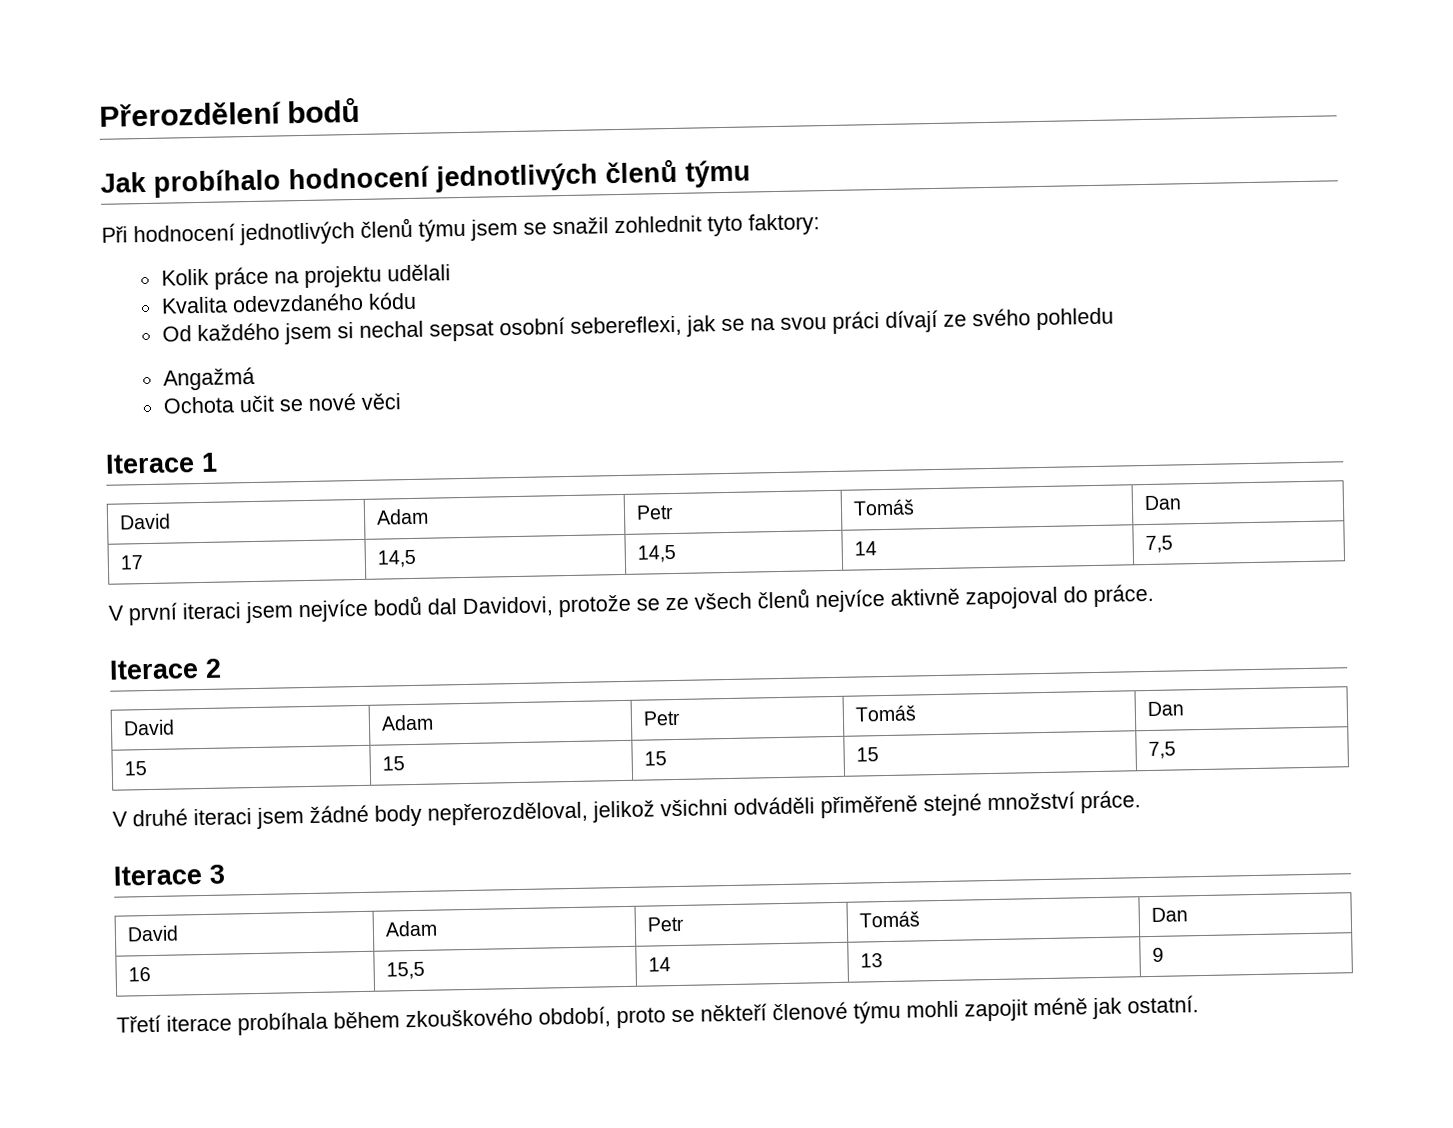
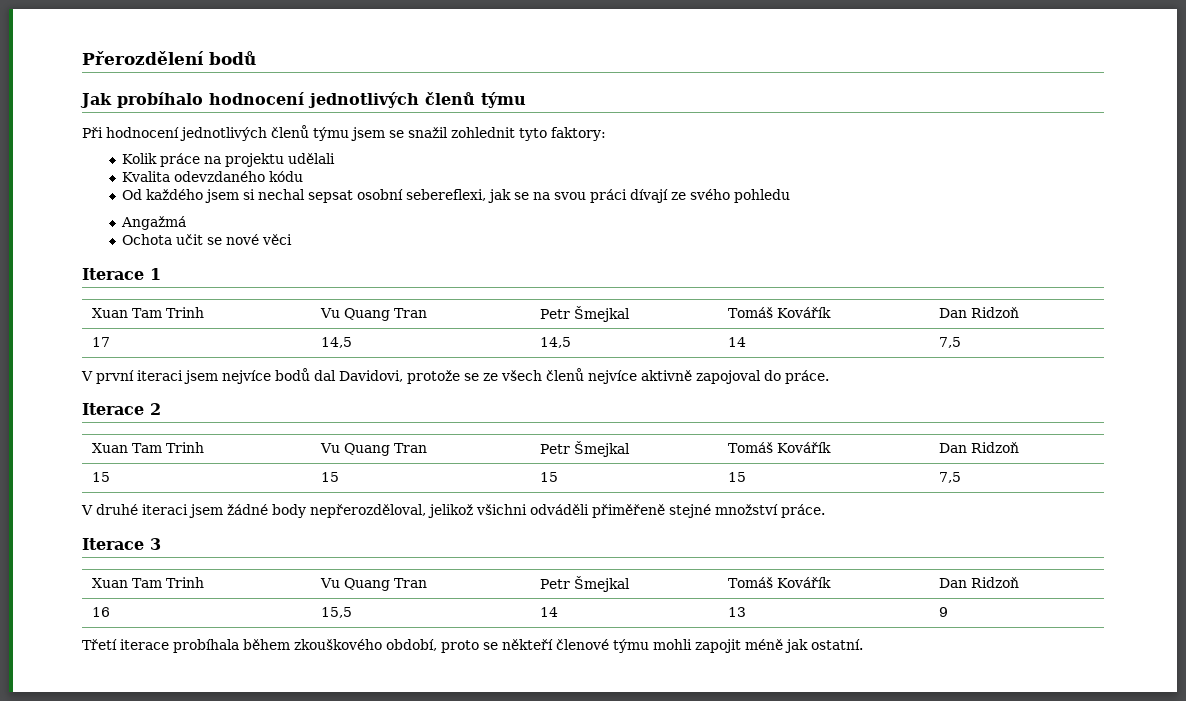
[119,513,172,530] [376,508,430,525] [636,504,675,520] [853,499,916,516] [1144,495,1183,511] David | Adam | Petr | Tomáš | Dan -> [91,307,204,318] [319,308,427,321] [539,306,630,322] [727,307,831,318] [938,307,1019,318] Xuan Tam Trinh | Vu Quang Tran | Petr Šmejkal | Tomáš Kovářík | Dan Ridzoň
[123,719,176,736] [381,714,435,731] [643,710,682,726] [855,705,918,722] [1147,701,1185,717] David | Adam | Petr | Tomáš | Dan -> [91,442,204,453] [319,443,427,456] [539,441,630,457] [727,442,831,453] [938,442,1019,453] Xuan Tam Trinh | Vu Quang Tran | Petr Šmejkal | Tomáš Kovářík | Dan Ridzoň
[127,925,180,942] [385,920,439,937] [647,916,685,932] [859,911,921,928] [1151,907,1189,922] David | Adam | Petr | Tomáš | Dan -> [91,577,204,588] [319,578,427,591] [539,576,630,592] [727,577,831,588] [938,577,1019,588] Xuan Tam Trinh | Vu Quang Tran | Petr Šmejkal | Tomáš Kovářík | Dan Ridzoň

